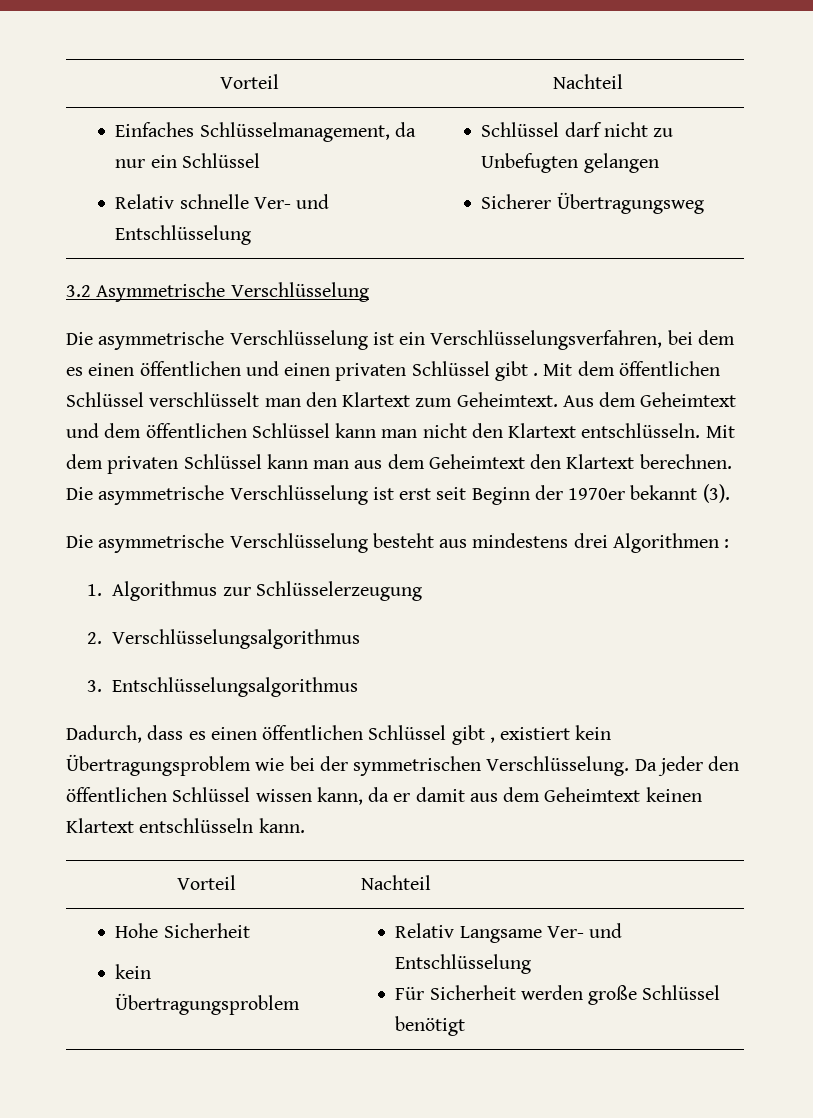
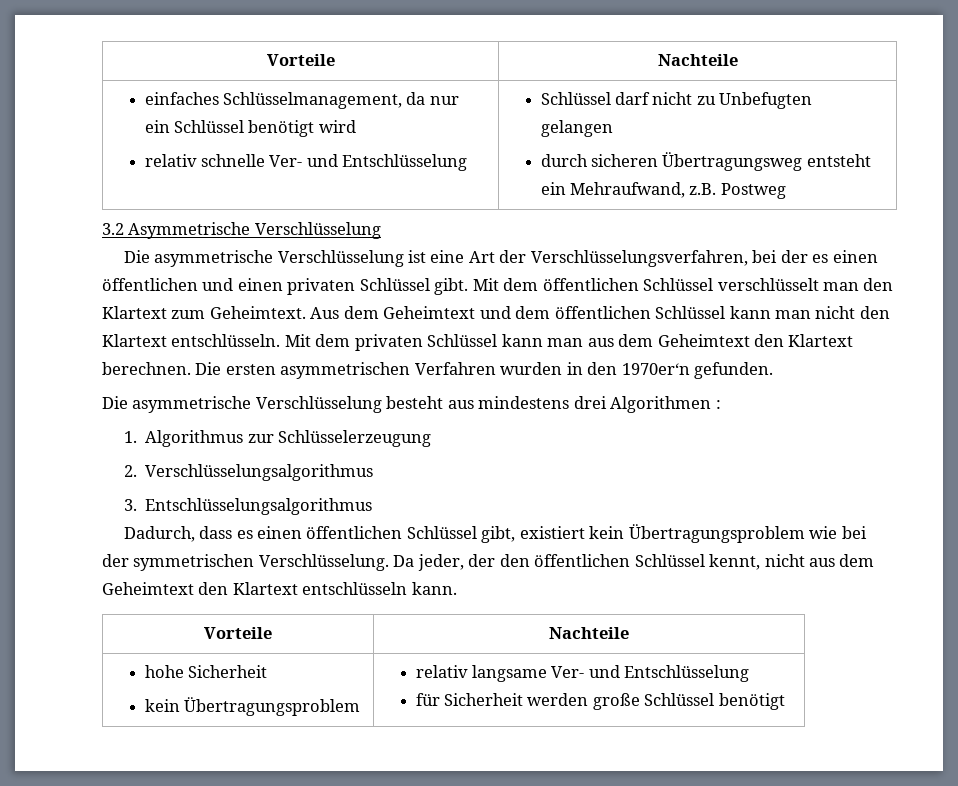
[220,74,279,89] [553,74,623,89] [115,122,195,137] Vorteil | Nachteil // Einfaches -> [266,54,335,66] [657,54,738,66] [144,92,219,105] Vorteile | Nachteile // einfaches
[115,194,175,209] // Relativ -> [248,120,356,137] [144,154,197,167] benötigt wird // relativ
[481,194,552,209] Sicherer -> [540,154,658,167] durch sicheren
(704, 203) none -> [806,154,871,167] [540,182,786,199] entsteht ein Mehraufwand, z.B. Postweg
[399,332,426,345] ein -> [430,250,527,263] eine Art der
[697,330,735,345] dem -> [780,250,808,263] der
[494,361,539,381] gibt . -> [434,278,469,295] gibt.
[98,484,730,505] asymmetrische Verschlüsselung ist erst seit Beginn der 1970er bekannt (3). -> [225,362,774,379] ersten asymmetrischen Verfahren wurden in den 1970er‘n gefunden.
[451,725,495,745] gibt , -> [481,526,516,543] gibt,
[657,756,703,776] jeder -> [417,554,496,571] jeder, der
[255,787,702,805] wissen kann, da er damit aus dem Geheimtext keinen -> [709,554,875,570] [102,582,229,595] kennt, nicht aus dem Geheimtext den
[177,875,236,890] [361,875,432,890] [115,923,159,938] Vorteil | Nachteil // Hohe -> [204,627,272,639] [549,627,629,639] [144,665,184,678] Vorteile | Nachteile // hohe
[395,923,542,943] Relativ Langsame -> [415,665,547,682] relativ langsame
[395,987,425,1000] Für -> [415,693,440,706] für

